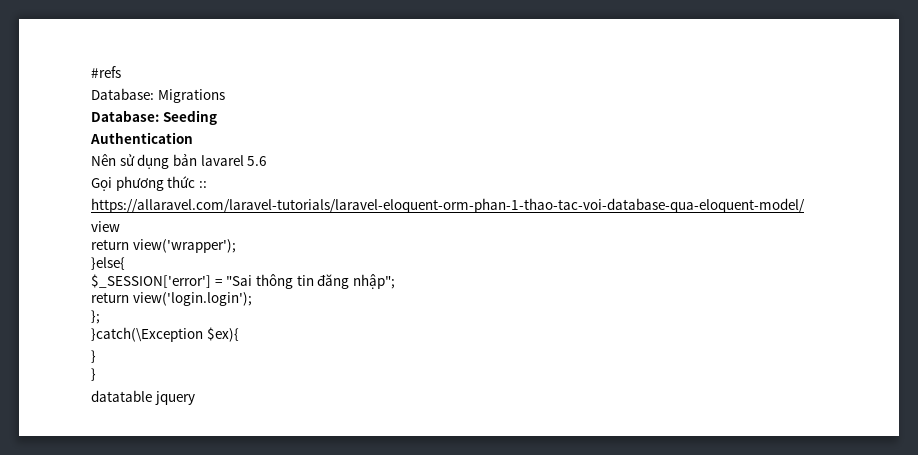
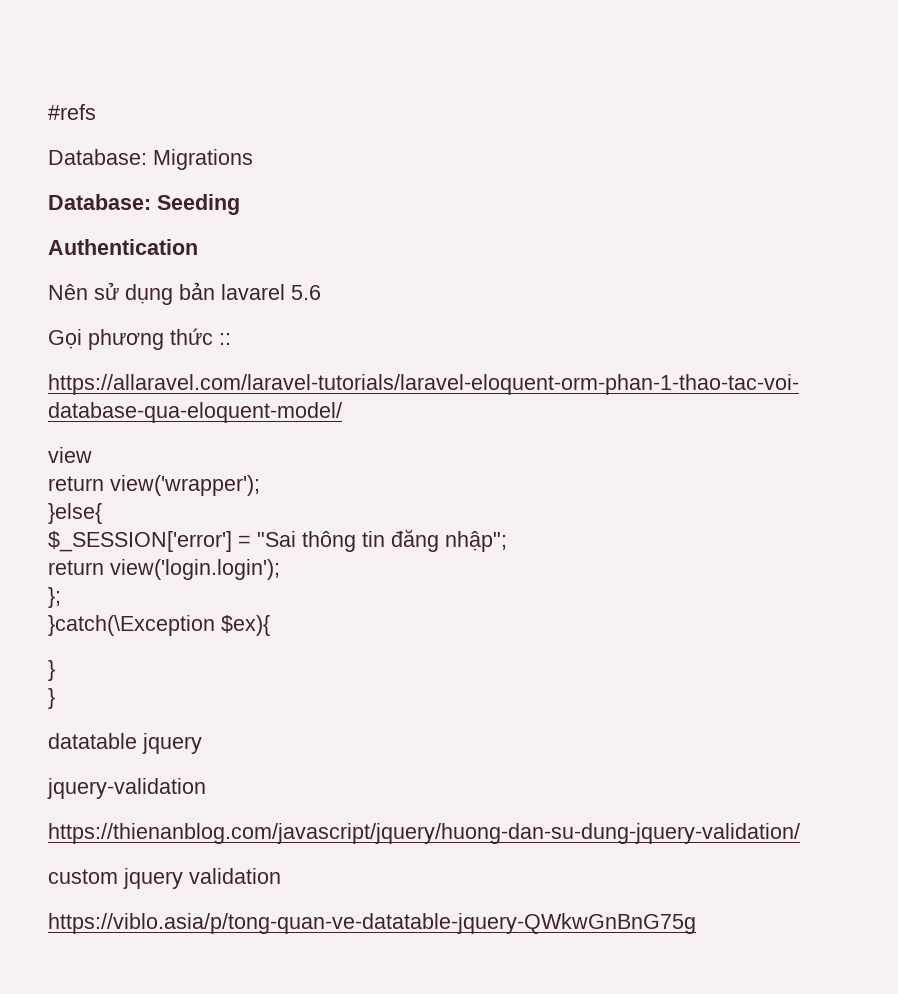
(195, 398) none -> [47,778,206,799] [48,823,800,844] [48,868,281,889] [48,913,696,934] // jquery-validation // https://thienanblog.com/javascript/jquery/huong-dan-su-dung-jquery-validation/ // custom jquery validation // https://viblo.asia/p/tong-quan-ve-datatable-jquery-QWkwGnBnG75g

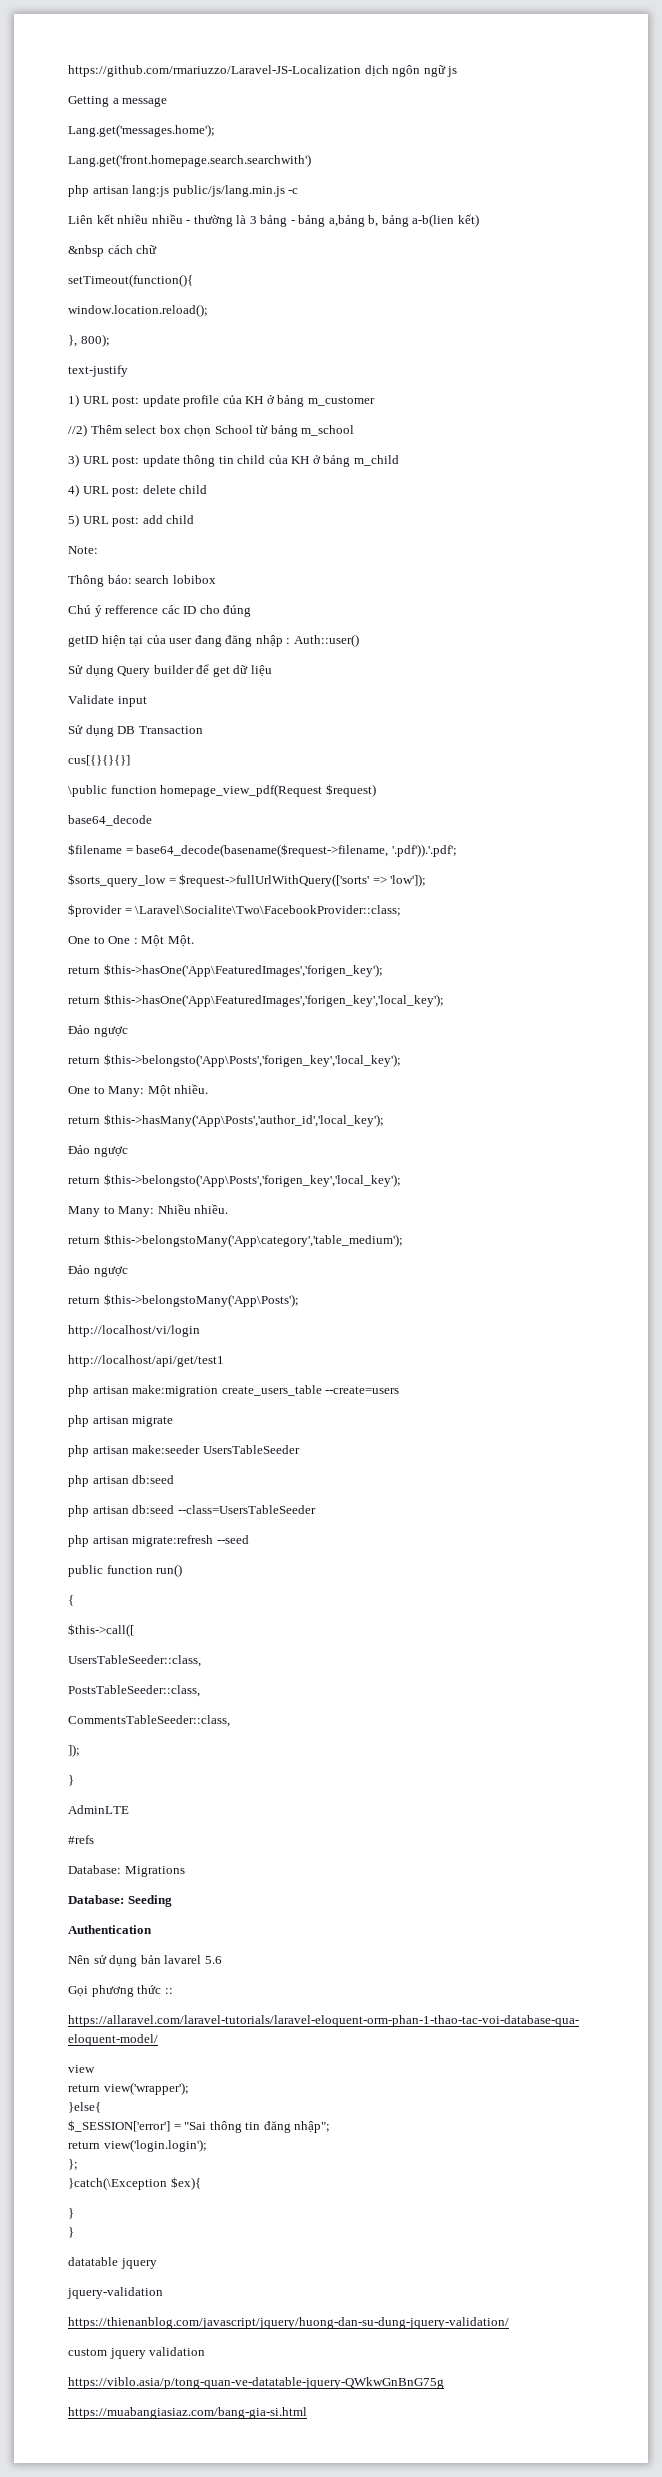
(48, 112) none -> [68,65,458,77] [68,96,168,107] [68,124,215,137] [68,154,311,167] [68,185,299,197] [68,214,479,227] [68,245,158,257] [68,274,193,287] [68,304,208,317] [68,334,110,347] [68,365,128,377] [68,394,375,407] [68,424,355,437] [68,454,399,467] [68,484,208,497] [68,514,195,527] [68,546,98,554] [68,575,216,587] [68,605,252,617] [68,634,359,647] [68,664,272,677] [68,695,147,707] [68,725,203,737] [68,755,130,766] [68,784,376,797] [68,815,152,826] [68,844,457,857] [68,874,427,887] [68,904,402,917] [68,935,194,947] [68,964,383,977] [68,994,444,1007] [68,1025,128,1037] [68,1054,401,1067] [68,1084,209,1097] [68,1114,384,1127] [68,1145,128,1157] [68,1174,401,1187] [68,1204,229,1217] [68,1234,403,1247] [68,1265,128,1277] [68,1294,299,1307] [68,1325,200,1337] [68,1355,224,1367] [68,1385,400,1397] [68,1415,174,1427] [68,1445,300,1457] [68,1475,175,1487] [68,1505,316,1517] [68,1535,249,1547] [68,1564,183,1577] [68,1595,74,1606] [68,1624,134,1637] [68,1655,201,1667] [68,1685,200,1697] [68,1715,230,1727] [68,1744,80,1757] [68,1775,74,1786] [68,1805,129,1814] https://github.com/rmariuzzo/Laravel-JS-Localization dịch ngôn ngữ js // Getting a message // Lang.get('messages.home'); // Lang.get('front.homepage.search.searchwith') // php artisan lang:js public/js/lang.min.js -c // Liên kết nhiều nhiều - thường là 3 bảng - bảng a,bảng b, bảng a-b(lien kết) // &nbsp cách chữ // setTimeout(function(){ // window.location.reload(); // }, 800); // text-justify // 1) URL post: update profile của KH ở bảng m_customer // //2) Thêm select box chọn School từ bảng m_school // 3) URL post: update thông tin child của KH ở bảng m_child // 4) URL post: delete child // 5) URL post: add child // Note: // Thông báo: search lobibox // Chú ý refference các ID cho đúng // getID hiện tại của user đang đăng nhập : Auth::user() // Sử dụng Query builder để get dữ liệu // Validate input // Sử dụng DB Transaction // cus[{}{}{}] // \public function homepage_view_pdf(Request $request) // base64_decode // $filename = base64_decode(basename($request->filename, '.pdf')).'.pdf'; // $sorts_query_low = $request->fullUrlWithQuery(['sorts' => 'low']); // $provider = \Laravel\Socialite\Two\FacebookProvider::class; // One to One : Một Một. // return $this->hasOne('App\FeaturedImages','forigen_key'); // return $this->hasOne('App\FeaturedImages','forigen_key','local_key'); // Đảo ngược // return $this->belongsto('App\Posts','forigen_key','local_key'); // One to Many: Một nhiều. // return $this->hasMany('App\Posts','author_id','local_key'); // Đảo ngược // return $this->belongsto('App\Posts','forigen_key','local_key'); // Many to Many: Nhiều nhiều. // return $this->belongstoMany('App\category','table_medium'); // Đảo ngược // return $this->belongstoMany('App\Posts'); // http://localhost/vi/login // http://localhost/api/get/test1 // php artisan make:migration create_users_table --create=users // php artisan migrate // php artisan make:seeder UsersTableSeeder // php artisan db:seed // php artisan db:seed --class=UsersTableSeeder // php artisan migrate:refresh --seed // public function run() // { // $this->call([ // UsersTableSeeder::class, // PostsTableSeeder::class, // CommentsTableSeeder::class, // ]); // } // AdminLTE //
(696, 923) none -> [68,2407,307,2419] // https://muabangiasiaz.com/bang-gia-si.html

